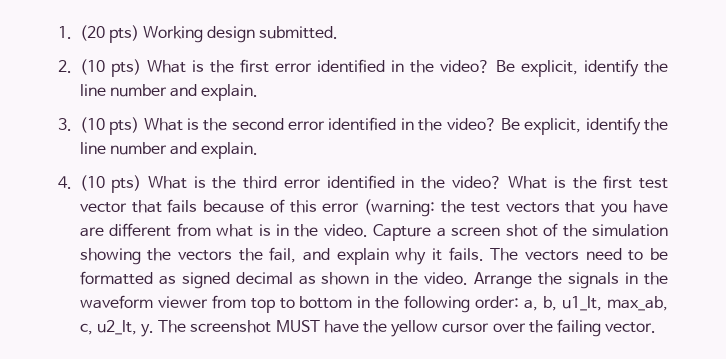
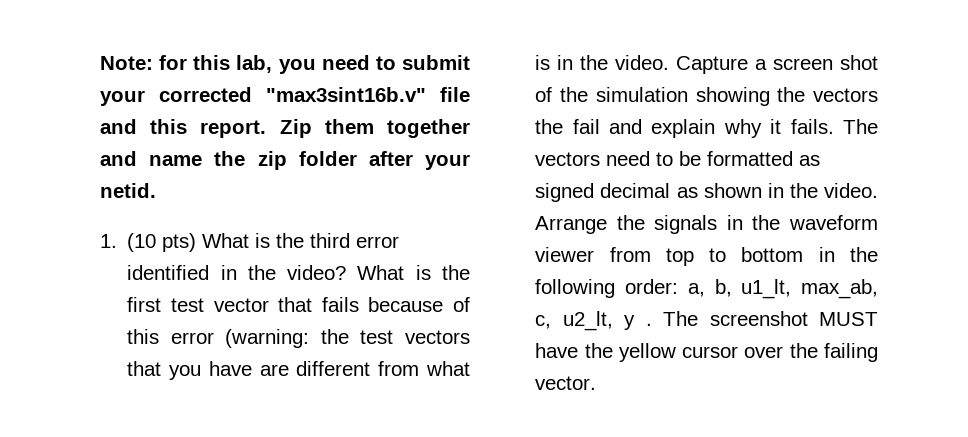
[58,25,339,43] [58,59,668,77] [79,84,259,101] [58,117,668,135] [79,142,259,159] [58,176,72,189] 1. (20 pts) Working design submitted. // 2. (10 pts) What is the first error identified in the video? Be explicit, identify the line number and explain. // 3. (10 pts) What is the second error identified in the video? Be explicit, identify the line number and explain. // 4. -> [100,55,470,74] [100,87,470,106] [100,119,470,138] [100,151,470,170] [100,183,156,198] [100,234,117,248] Note: for this lab, you need to submit your corrected "max3sint16b.v" file and this report. Zip them together and name the zip folder after your netid. // 1.
[269,247,297,263] fail, -> [572,119,600,134] fail
[141,324,155,337] y. -> [624,315,652,330] y .

